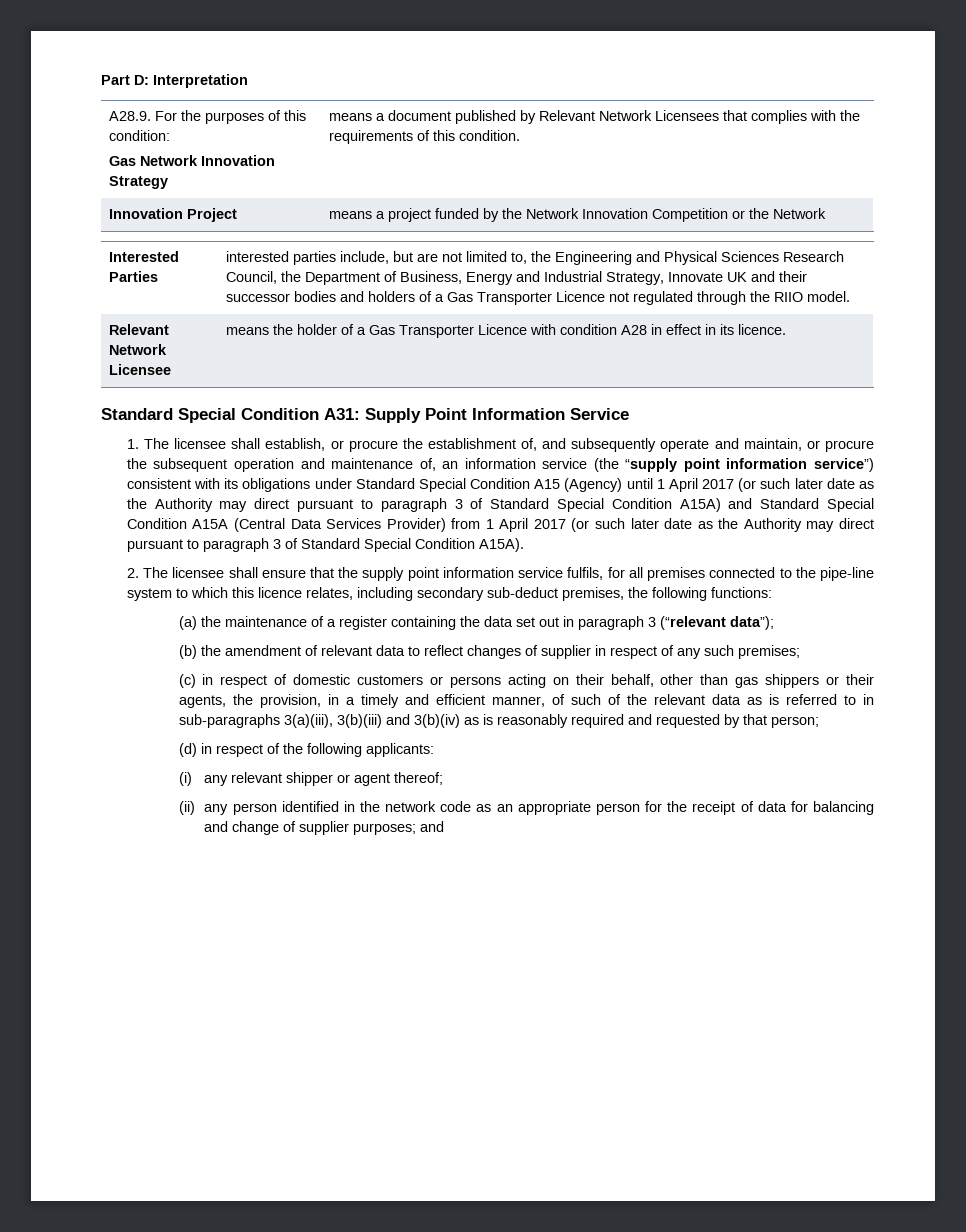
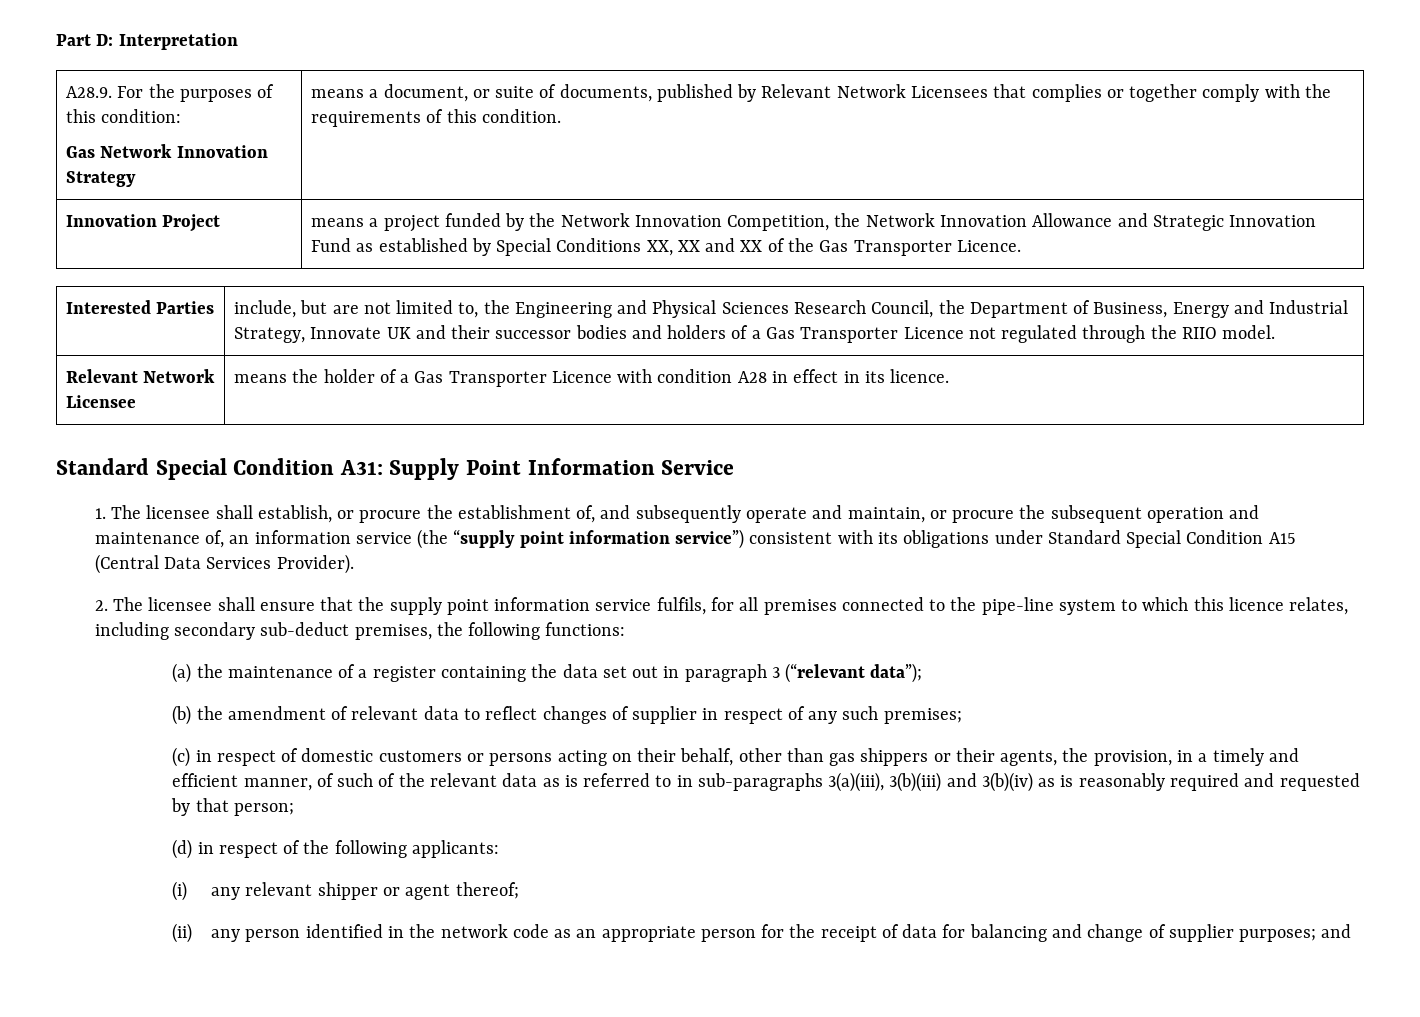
[387,110,451,121] document -> [383,84,652,102] document, or suite of documents,
(807, 117) none -> [1106,84,1260,102] or together comply
[651,208,826,222] Competition or the Network -> [727,213,1317,231] [311,238,1021,256] Competition, the Network Innovation Allowance and Strategic Innovation Fund as established by Special Conditions XX, XX and XX of the Gas Transporter Licence.
[225,251,336,265] interested parties -> (215, 307) none
[564,478,875,492] [126,498,874,512] [126,518,874,532] [126,538,524,552] (Agency) until 1 April 2017 (or such later date as the Authority may direct pursuant to paragraph 3 of Standard Special Condition A15A) and Standard Special Condition A15A (Central Data Services Provider) from 1 April 2017 (or such later date as the Authority may direct pursuant to paragraph 3 of Standard Special Condition A15A). -> [94,554,354,574] (Central Data Services Provider).

